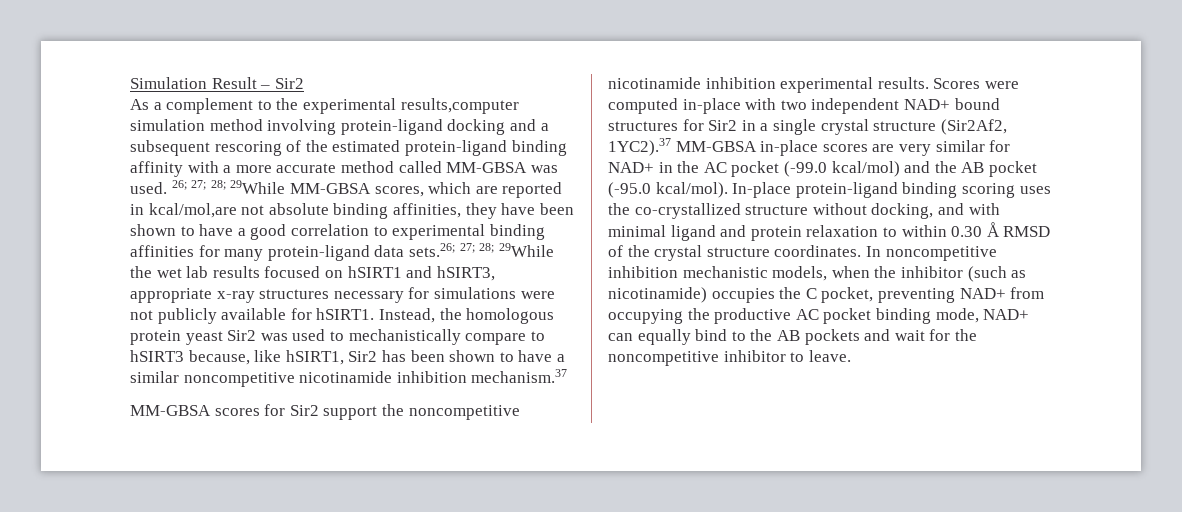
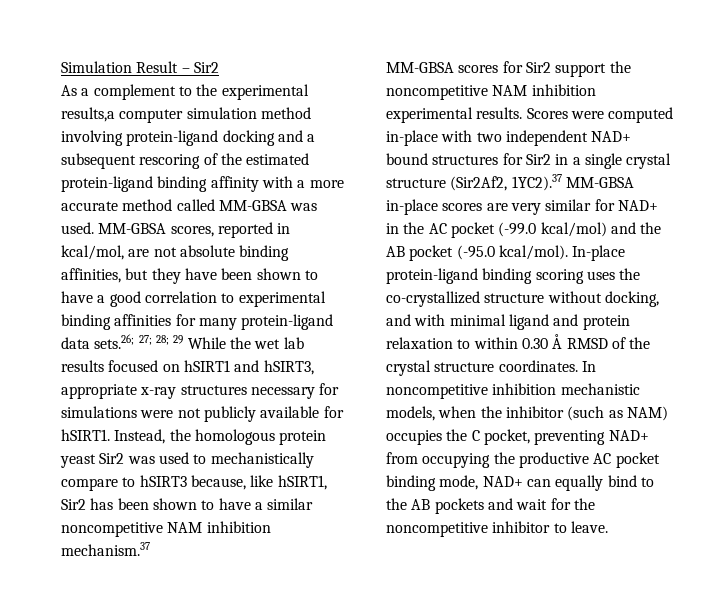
[400,98,519,114] results,computer -> [61,107,184,123] results,a computer
[171,180,563,198] [130,203,237,218] 26; 27; 28; 29While MM-GBSA scores, which are reported in kcal/mol,are -> [98,222,291,238] [61,245,150,260] MM-GBSA scores, reported in kcal/mol, are
(461, 210) none -> [125,268,149,280] but
[498,243,554,257] 29While -> [173,335,226,349] 29 While
[299,371,393,383] nicotinamide -> [167,522,203,533] NAM
[608,77,701,89] nicotinamide -> [492,85,528,96] NAM
[608,287,707,303] nicotinamide) -> [626,406,668,421] NAM)

